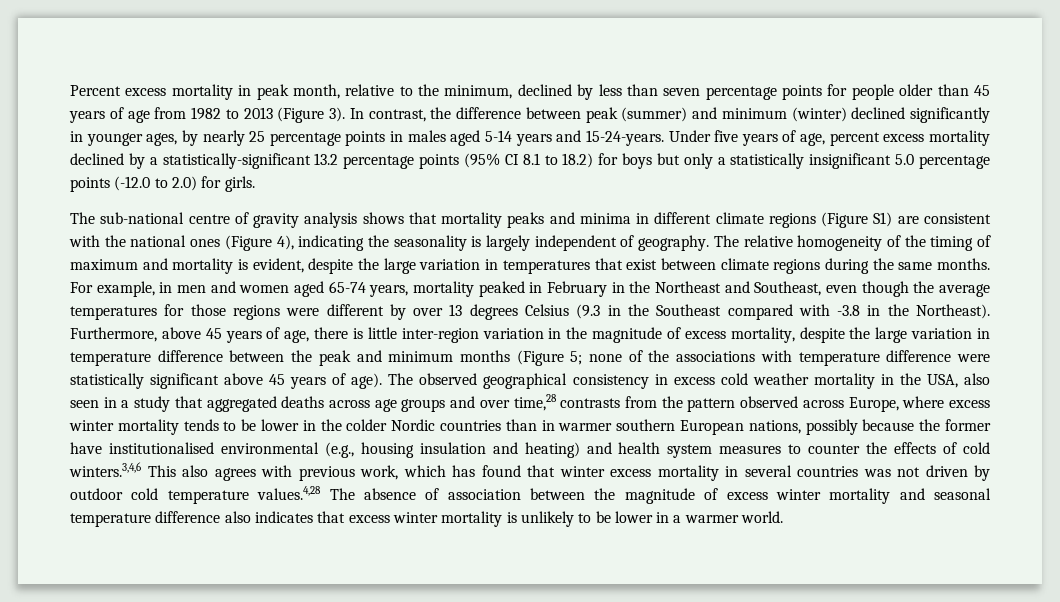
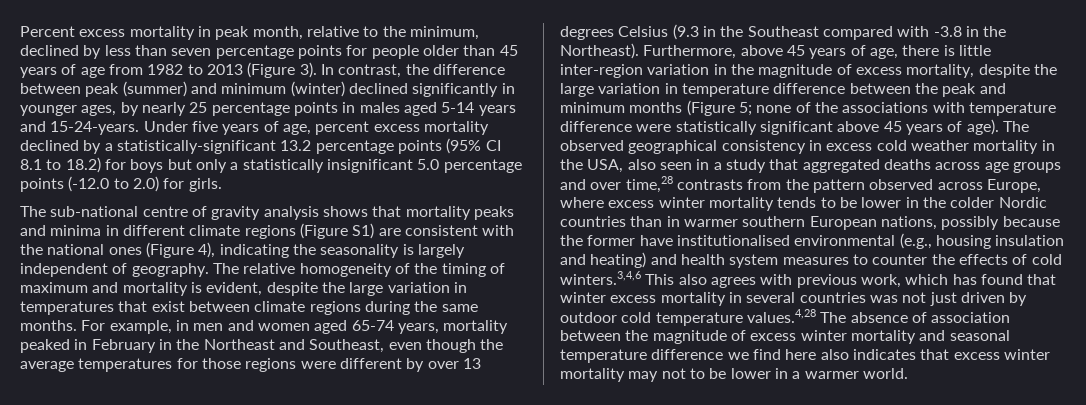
(920, 472) none -> [929,292,957,306] just
(221, 517) none -> [727,349,817,360] we find here
[506,511,574,527] is unlikely -> [628,368,686,382] may not

